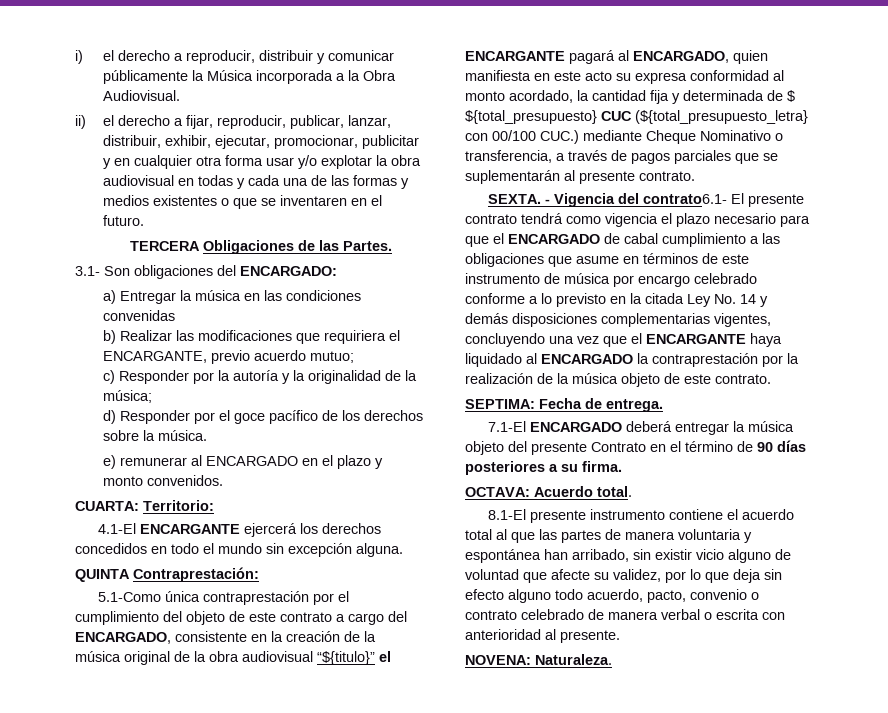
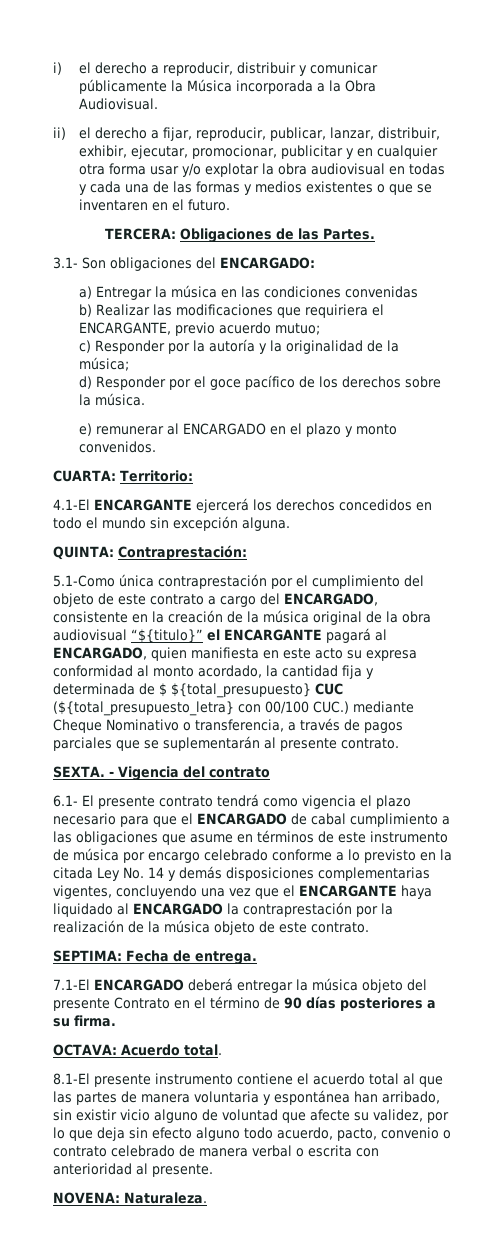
[130,241,201,251] TERCERA -> [105,228,177,240] TERCERA:
[75,569,130,582] QUINTA -> [53,546,114,560] QUINTA:
[643,194,728,204] contrato6.1- -> [208,767,270,778] [53,795,78,807] contrato // 6.1-

